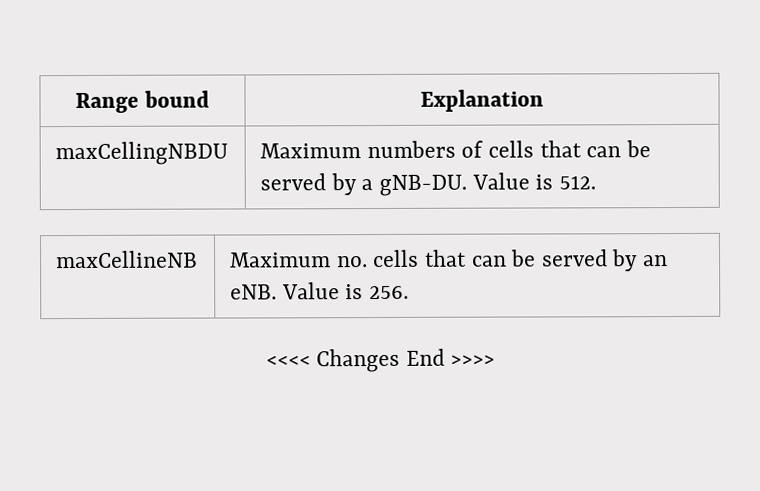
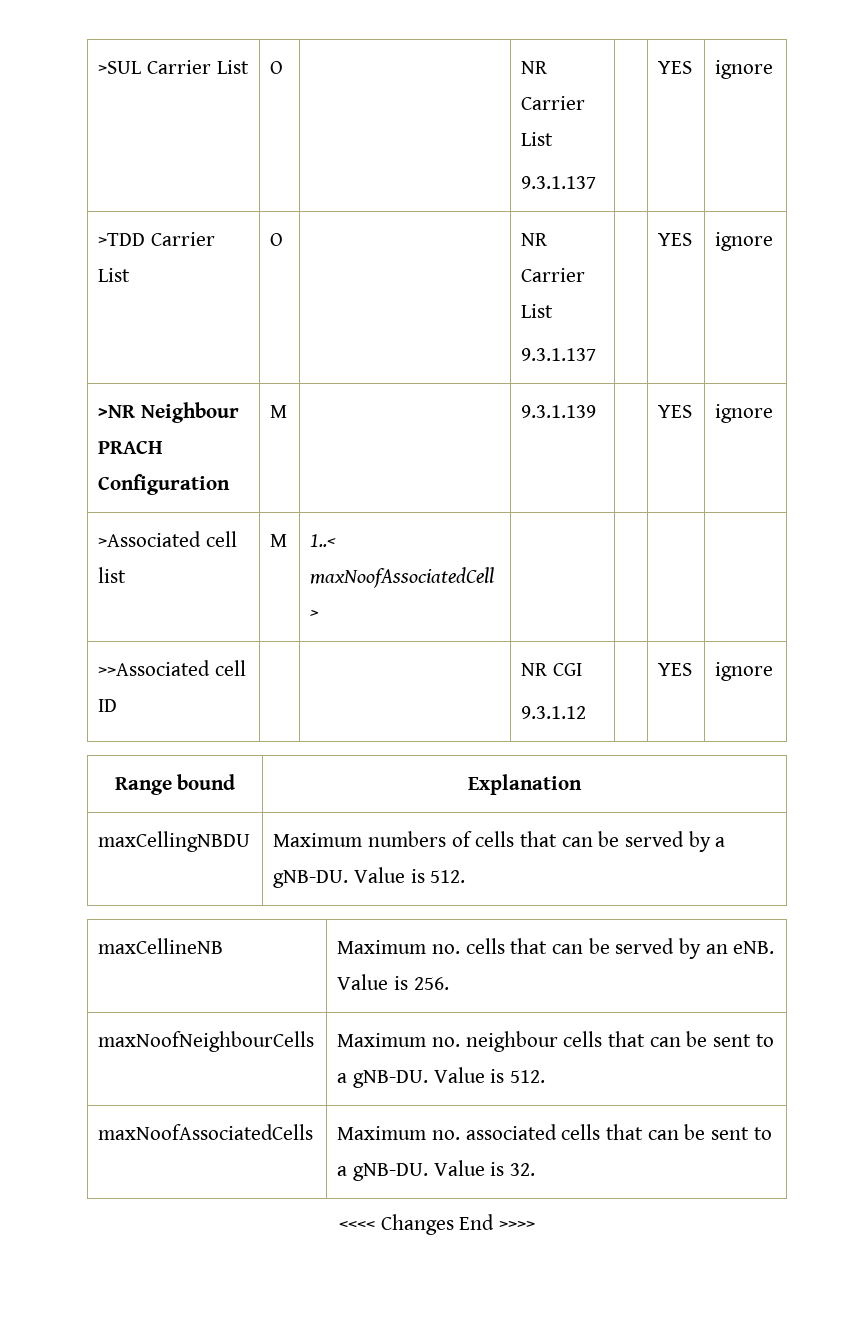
(75, 103) none -> [98,60,249,74] [270,61,284,74] [521,61,549,74] [521,96,586,110] [521,132,554,146] [521,176,597,189] [658,61,693,74] [715,60,774,79] [98,232,215,246] [98,268,131,282] [270,233,284,246] [521,233,549,246] [521,268,586,282] [521,304,554,318] [521,348,597,361] [658,233,693,246] [715,232,774,251] [98,402,239,423] [98,441,164,454] [98,474,231,495] [270,405,288,418] [521,405,597,418] [658,405,693,418] [715,404,774,423] [98,531,237,547] [98,567,127,583] [270,534,288,547] [310,534,337,547] [310,567,495,588] [310,610,320,619] [98,660,246,676] [98,699,118,712] [521,663,582,676] [521,706,587,719] [658,663,693,676] [715,662,774,681] >SUL Carrier List | O | | NR Carrier List // 9.3.1.137 | | YES | ignore // >TDD Carrier List | O | | NR Carrier List // 9.3.1.137 | | YES | ignore // >NR Neighbour PRACH Configuration | M | | 9.3.1.139 | | YES | ignore // >Associated cell list | M | 1..< maxNoofAssociatedCell > | | | | // >>Associated cell ID | | | NR CGI // 9.3.1.12 | | YES | ignore //
(409, 292) none -> [98,1031,315,1052] [337,1031,774,1052] [337,1067,545,1088] [98,1124,314,1140] [337,1124,772,1140] [337,1160,535,1181] // maxNoofNeighbourCells | Maximum no. neighbour cells that can be sent to a gNB-DU. Value is 512. // maxNoofAssociatedCells | Maximum no. associated cells that can be sent to a gNB-DU. Value is 32.

